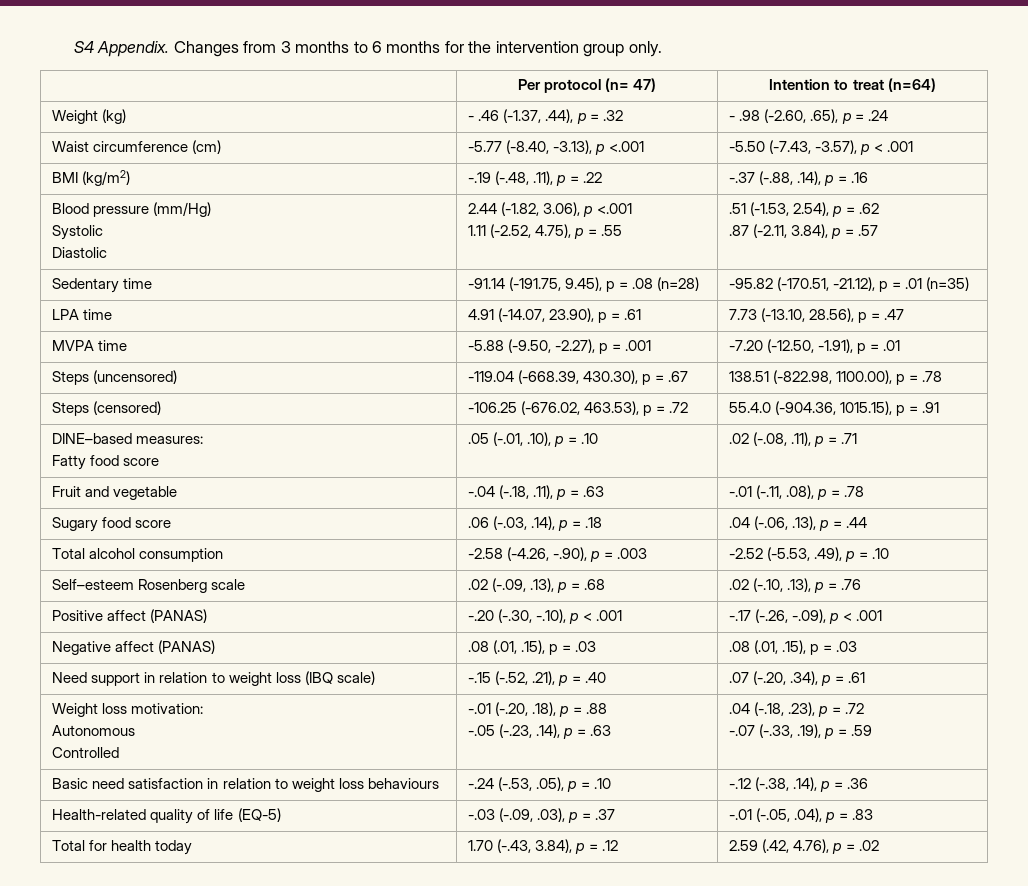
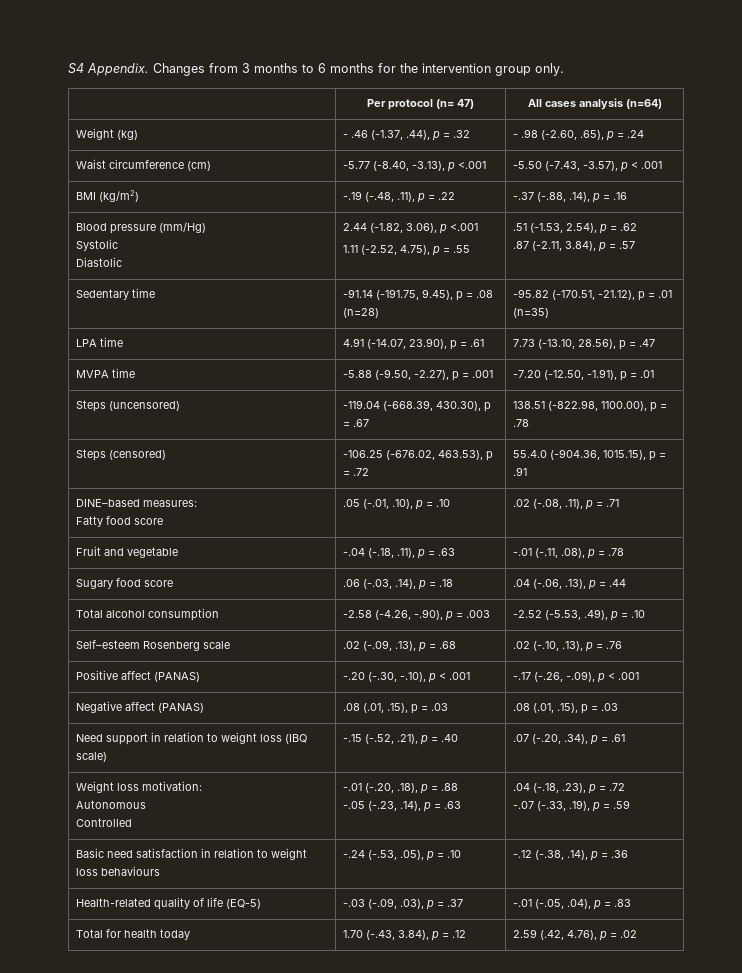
[769,79,884,90] Intention to treat -> [527,98,623,110] All cases analysis

